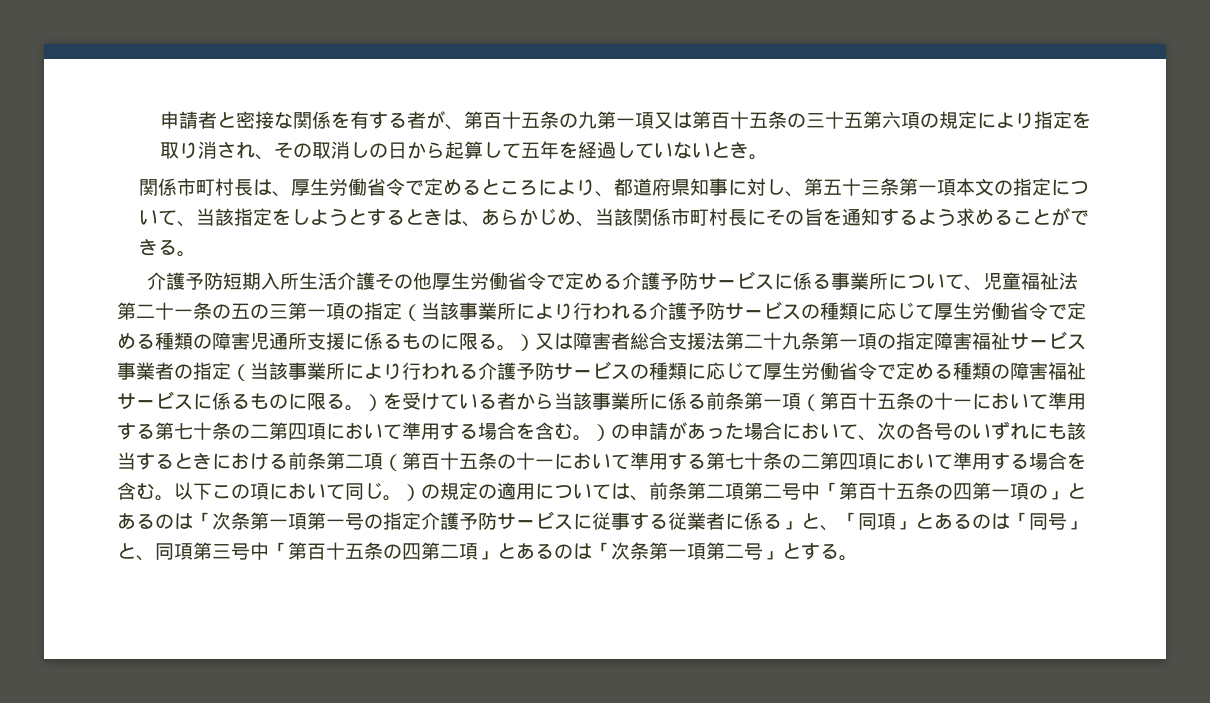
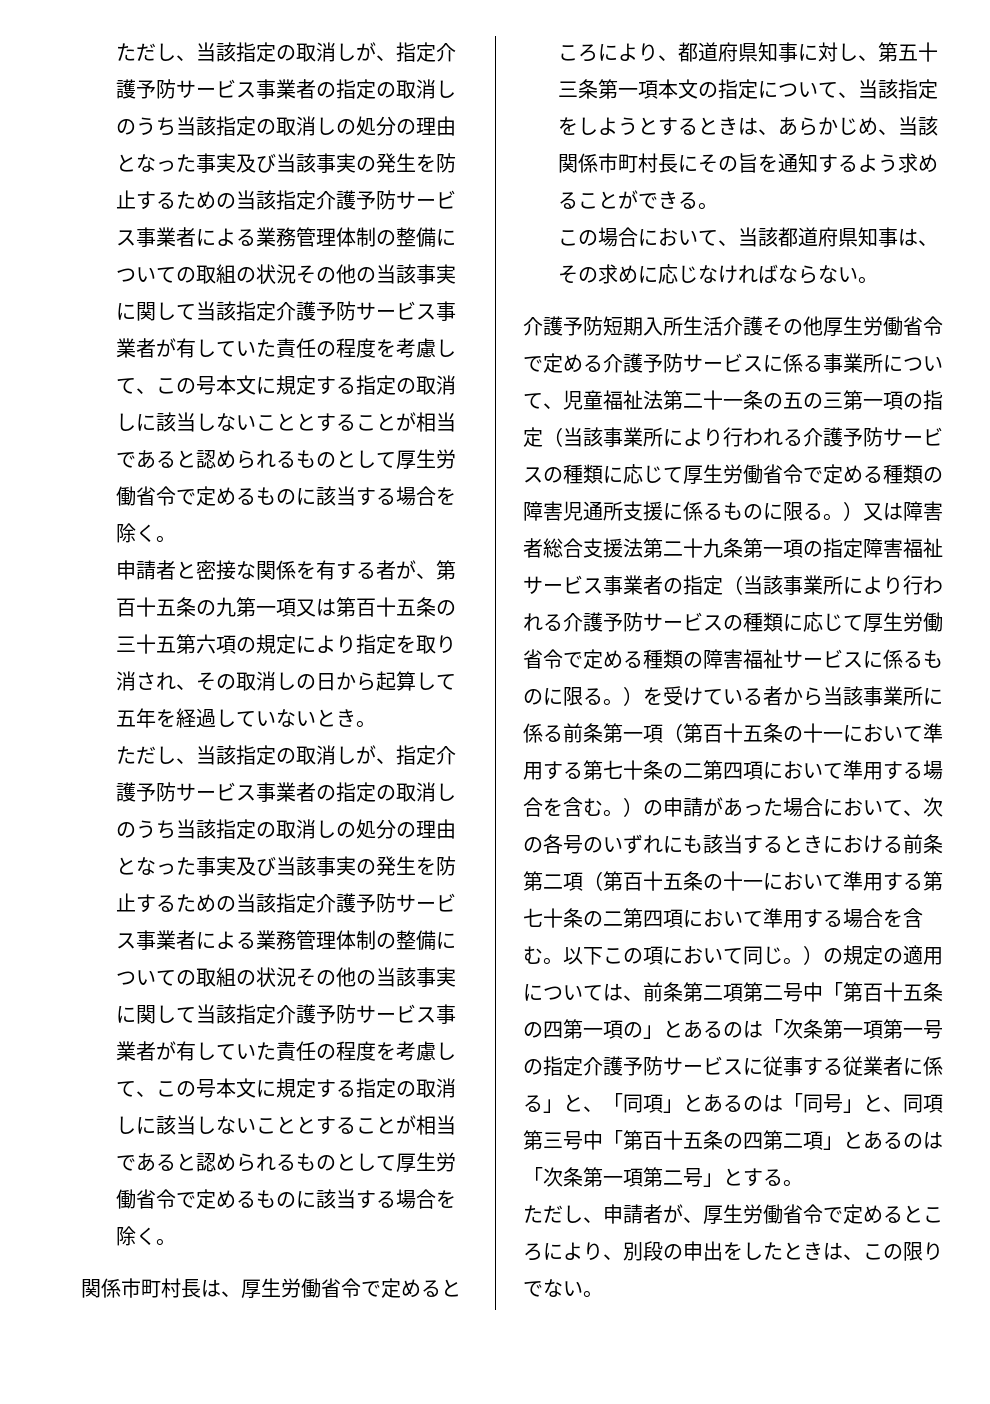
(160, 120) none -> [116,42,457,62] [116,79,457,99] [116,116,457,136] [116,153,457,173] [116,190,457,210] [116,227,457,248] [116,264,457,284] [116,301,457,321] [116,338,457,358] [116,375,457,395] [116,412,457,432] [116,449,457,469] [116,486,457,506] [116,523,177,543] ただし、当該指定の取消しが、指定介護予防サービス事業者の指定の取消しのうち当該指定の取消しの処分の理由となった事実及び当該事実の発生を防止するための当該指定介護予防サービス事業者による業務管理体制の整備についての取組の状況その他の当該事実に関して当該指定介護予防サービス事業者が有していた責任の程度を考慮して、この号本文に規定する指定の取消しに該当しないこととすることが相当であると認められるものとして厚生労働省令で定めるものに該当する場合を除く。 //
(769, 157) none -> [116,745,457,765] [116,782,457,802] [116,819,457,839] [116,856,457,876] [116,893,457,913] [116,930,457,951] [116,967,457,987] [116,1004,457,1024] [116,1041,457,1061] [116,1078,457,1098] [116,1115,457,1135] [116,1152,457,1172] [116,1189,457,1209] [116,1226,177,1246] // ただし、当該指定の取消しが、指定介護予防サービス事業者の指定の取消しのうち当該指定の取消しの処分の理由となった事実及び当該事実の発生を防止するための当該指定介護予防サービス事業者による業務管理体制の整備についての取組の状況その他の当該事実に関して当該指定介護予防サービス事業者が有していた責任の程度を考慮して、この号本文に規定する指定の取消しに該当しないこととすることが相当であると認められるものとして厚生労働省令で定めるものに該当する場合を除く。
(196, 254) none -> [558,227,939,247] [558,264,879,284] // この場合において、当該都道府県知事は、その求めに応じなければならない。
(858, 558) none -> [523,1204,943,1224] [523,1241,943,1261] [523,1279,603,1298] // ただし、申請者が、厚生労働省令で定めるところにより、別段の申出をしたときは、この限りでない。

